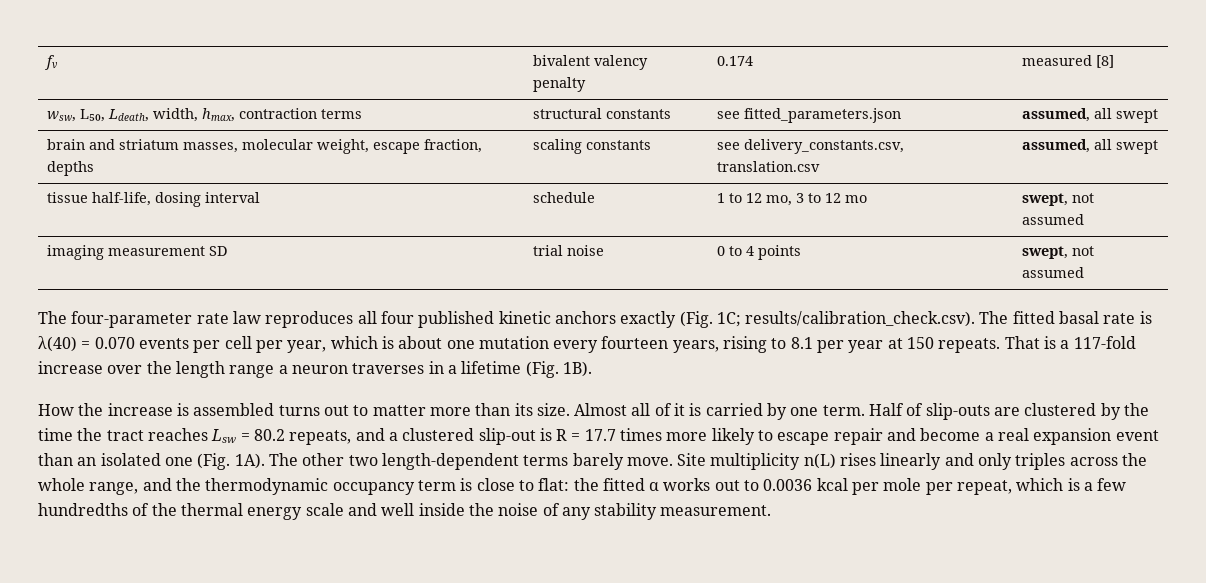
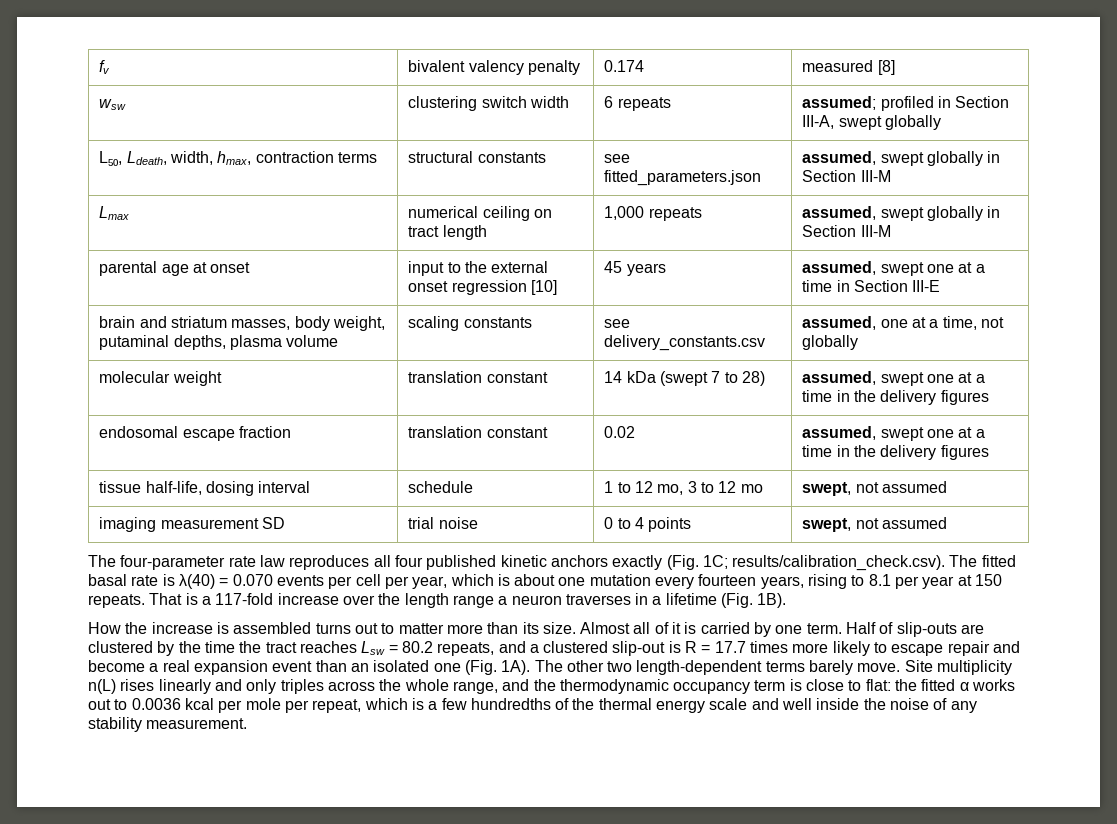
[46,111,76,122] wsw, -> [99,99,127,110] [408,96,570,111] [604,96,671,111] [802,96,1010,111] [802,115,942,130] wsw | clustering switch width | 6 repeats | assumed; profiled in Section III-A, swept globally //
[1093,108,1158,123] [46,139,482,154] [46,161,94,176] all swept // brain and striatum masses, molecular weight, escape fraction, depths -> [880,151,1001,166] [802,170,891,182] [99,206,130,220] [408,206,553,221] [408,225,487,240] [604,206,702,221] [802,206,1001,221] [802,225,891,237] [99,261,251,276] [408,261,549,276] [408,280,558,295] [604,261,666,276] [802,261,985,276] [802,280,941,292] [99,316,386,331] [99,335,339,350] swept globally in Section III-M // Lmax | numerical ceiling on tract length | 1,000 repeats | assumed, swept globally in Section III-M // parental age at onset | input to the external onset regression [10] | 45 years | assumed, swept one at a time in Section III-E // brain and striatum masses, body weight, putaminal depths, plasma volume
[743,139,904,154] [716,161,820,172] [1021,139,1158,154] delivery_constants.csv, translation.csv | assumed, all swept -> [604,335,766,351] [802,316,1005,330] [802,335,859,350] [99,371,222,386] [408,371,548,383] [604,371,766,386] [802,371,985,386] [802,390,989,405] [99,426,292,441] [408,426,548,438] [604,426,636,438] [802,426,985,441] [802,445,989,460] delivery_constants.csv | assumed, one at a time, not globally // molecular weight | translation constant | 14 kDa (swept 7 to 28) | assumed, swept one at a time in the delivery figures // endosomal escape fraction | translation constant | 0.02 | assumed, swept one at a time in the delivery figures

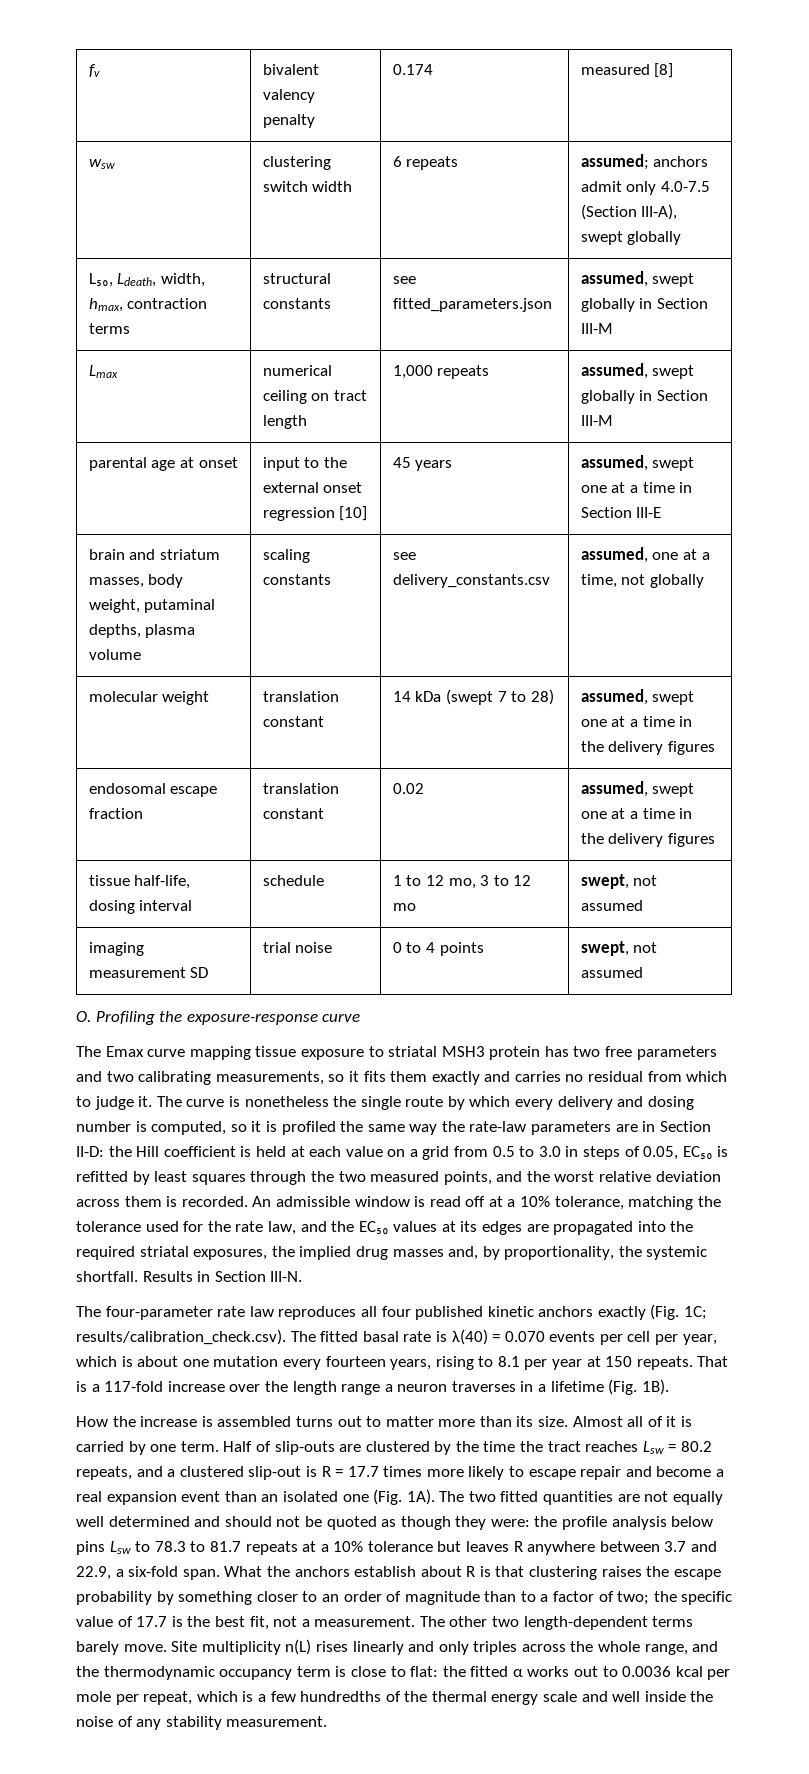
[880,96,1010,111] [802,115,835,129] profiled in Section III-A, -> [653,156,709,167] [580,181,711,195] [580,204,678,220] anchors admit only 4.0-7.5 (Section III-A),
(948, 523) none -> [76,1011,361,1025] [76,1046,717,1060] [76,1071,728,1085] [76,1096,694,1110] [76,1121,711,1135] [76,1146,729,1160] [76,1171,721,1185] [76,1196,721,1210] [76,1221,694,1235] [76,1246,708,1260] [76,1271,303,1282] // O. Profiling the exposure-response curve // The Emax curve mapping tissue exposure to striatal MSH3 protein has two free parameters and two calibrating measurements, so it fits them exactly and carries no residual from which to judge it. The curve is nonetheless the single route by which every delivery and dosing number is computed, so it is profiled the same way the rate-law parameters are in Section II-D: the Hill coefficient is held at each value on a grid from 0.5 to 3.0 in steps of 0.05, EC₅₀ is refitted by least squares through the two measured points, and the worst relative deviation across them is recorded. An admissible window is read off at a 10% tolerance, matching the tolerance used for the rate law, and the EC₅₀ values at its edges are propagated into the required striatal exposures, the implied drug masses and, by proportionality, the systemic shortfall. Results in Section III-N.
(563, 666) none -> [468,1491,723,1505] [76,1516,714,1530] [76,1541,718,1555] [76,1566,721,1580] [76,1591,733,1605] [76,1616,445,1630] two fitted quantities are not equally well determined and should not be quoted as though they were: the profile analysis below pins Lsw to 78.3 to 81.7 repeats at a 10% tolerance but leaves R anywhere between 3.7 and 22.9, a six-fold span. What the anchors establish about R is that clustering raises the escape probability by something closer to an order of magnitude than to a factor of two; the specific value of 17.7 is the best fit, not a measurement. The

